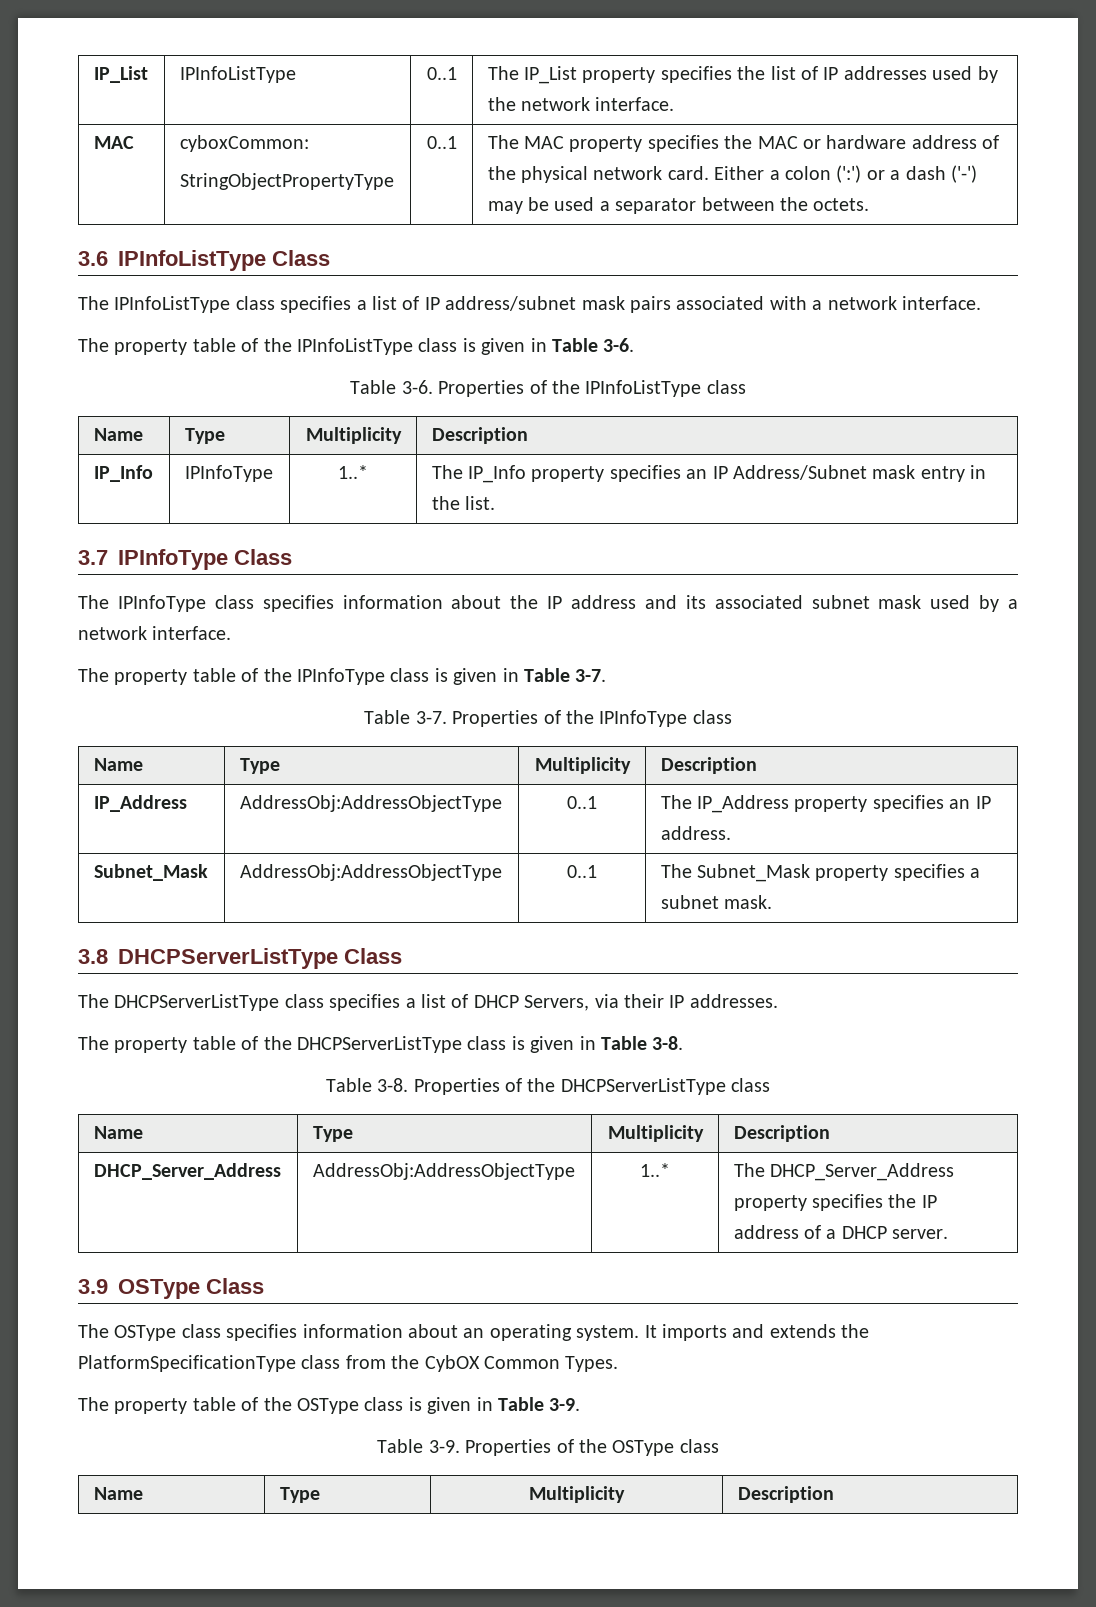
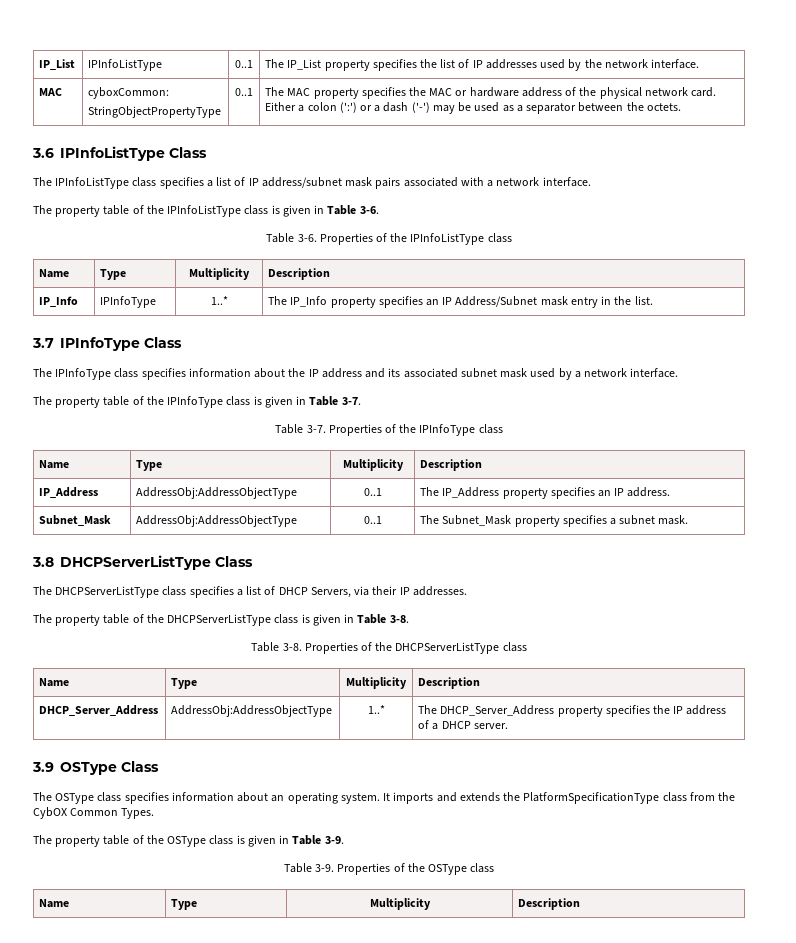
(595, 204) none -> [502,105,514,112] as

